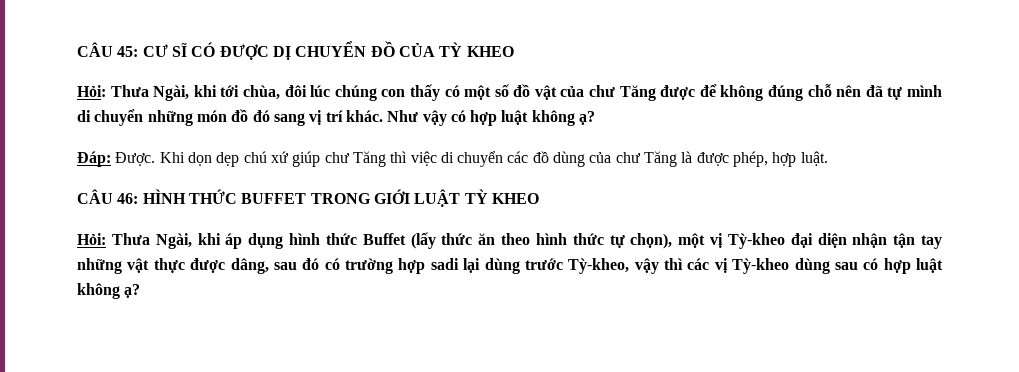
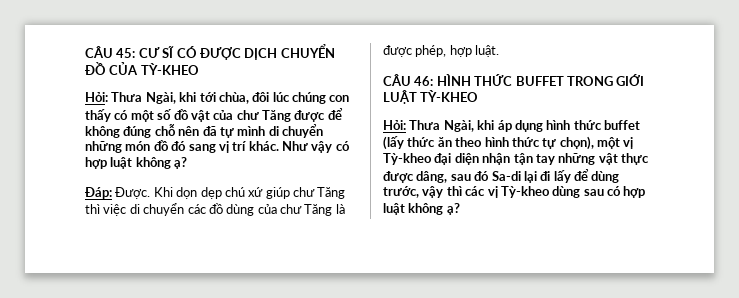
[272,46,291,60] DỊ -> [244,48,278,60] DỊCH
[439,42,514,57] TỲ KHEO -> [140,63,199,75] TỲ-KHEO
[464,189,539,204] TỲ KHEO -> [420,90,479,102] TỲ-KHEO
[362,233,406,245] Buffet -> [604,120,640,130] buffet
[324,258,630,274] có trường hợp sadi lại dùng trước Tỳ-kheo, -> [491,169,620,183] [383,186,419,198] Sa-di lại đi lấy để dùng trước,

